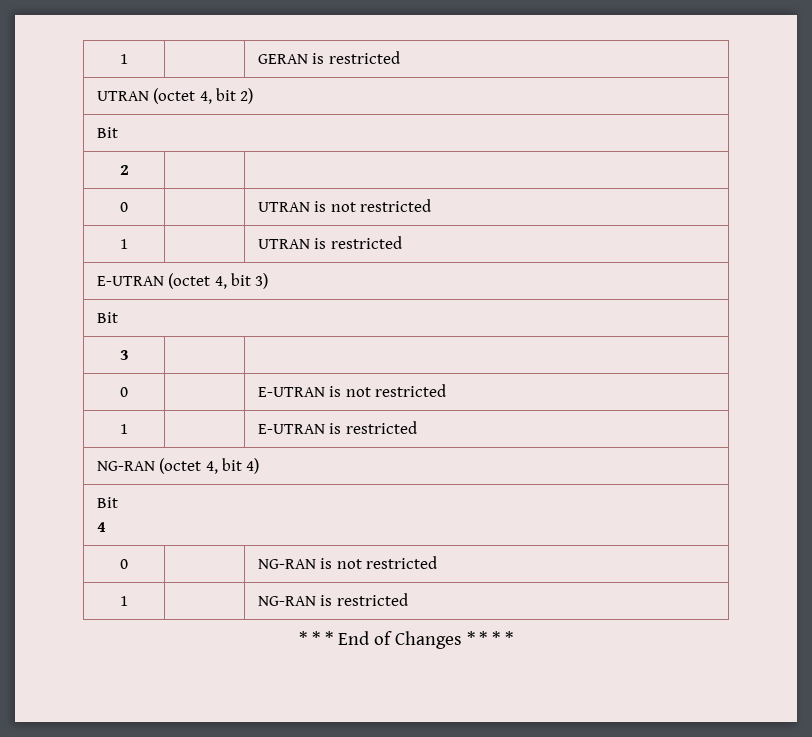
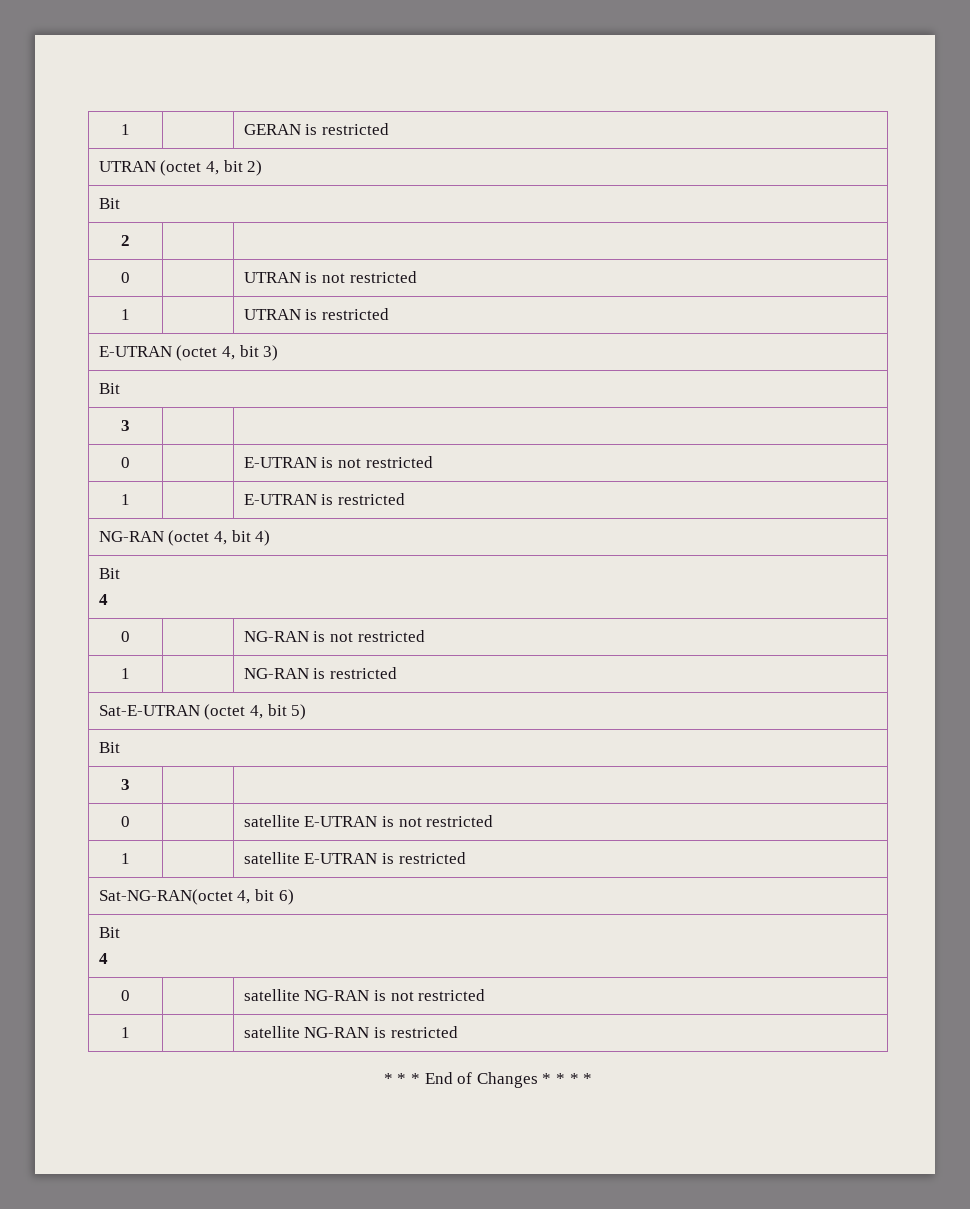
(408, 599) none -> [98,704,307,720] [98,742,120,753] [121,779,130,790] [121,816,130,827] [243,815,494,827] [121,853,130,864] [243,852,466,864] [98,889,294,905] [98,927,120,938] [98,953,108,964] [121,990,130,1001] [243,989,486,1001] [121,1027,130,1038] [243,1026,458,1038] // Sat-E-UTRAN (octet 4, bit 5) // Bit // 3 | | // 0 | | satellite E-UTRAN is not restricted // 1 | | satellite E-UTRAN is restricted // Sat-NG-RAN(octet 4, bit 6) // Bit // 4 // 0 | | satellite NG-RAN is not restricted // 1 | | satellite NG-RAN is restricted

